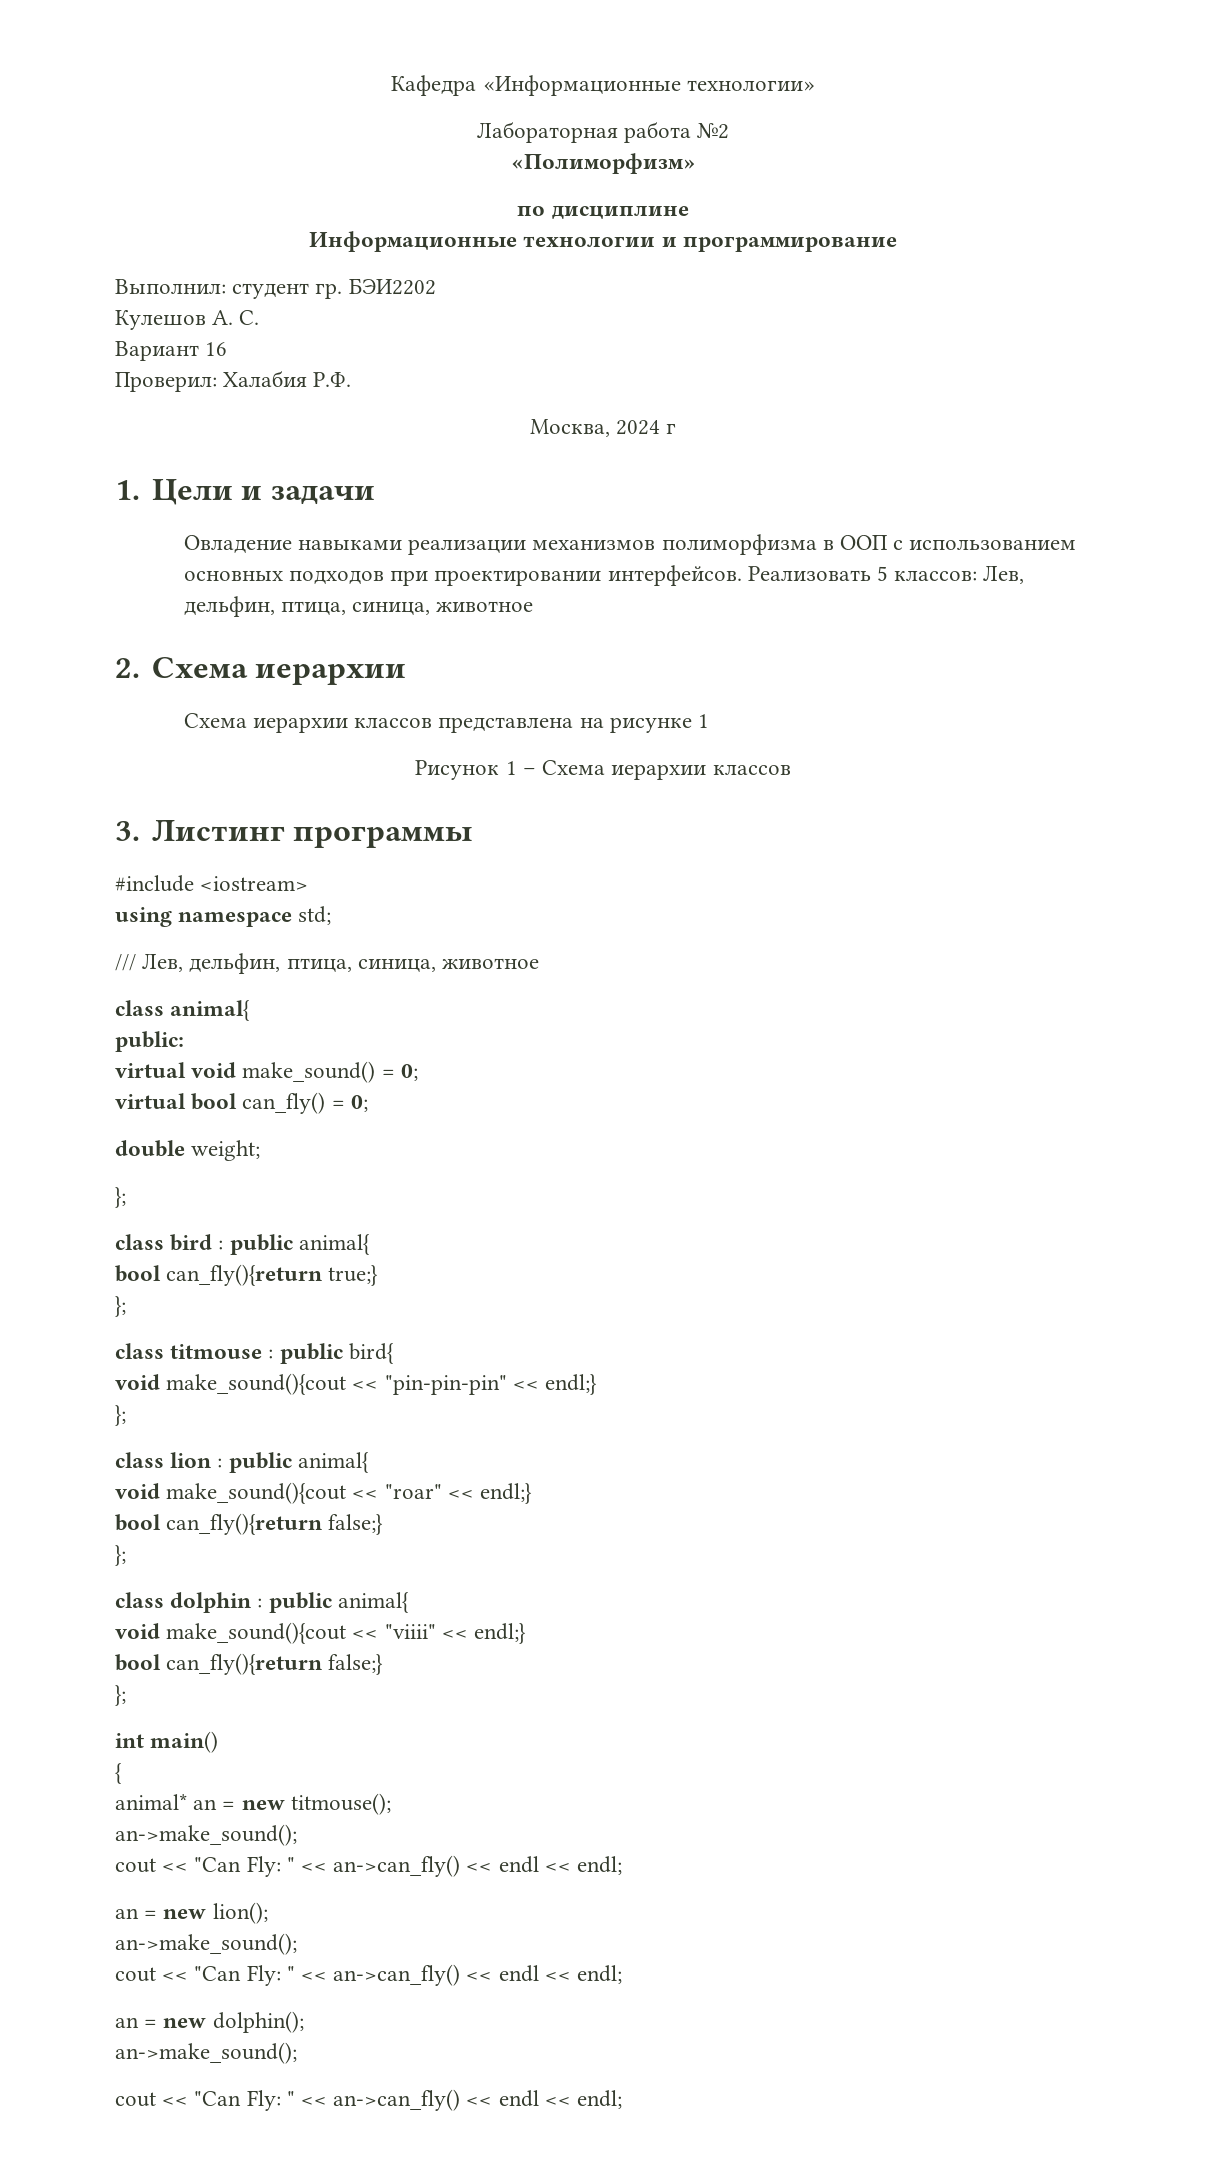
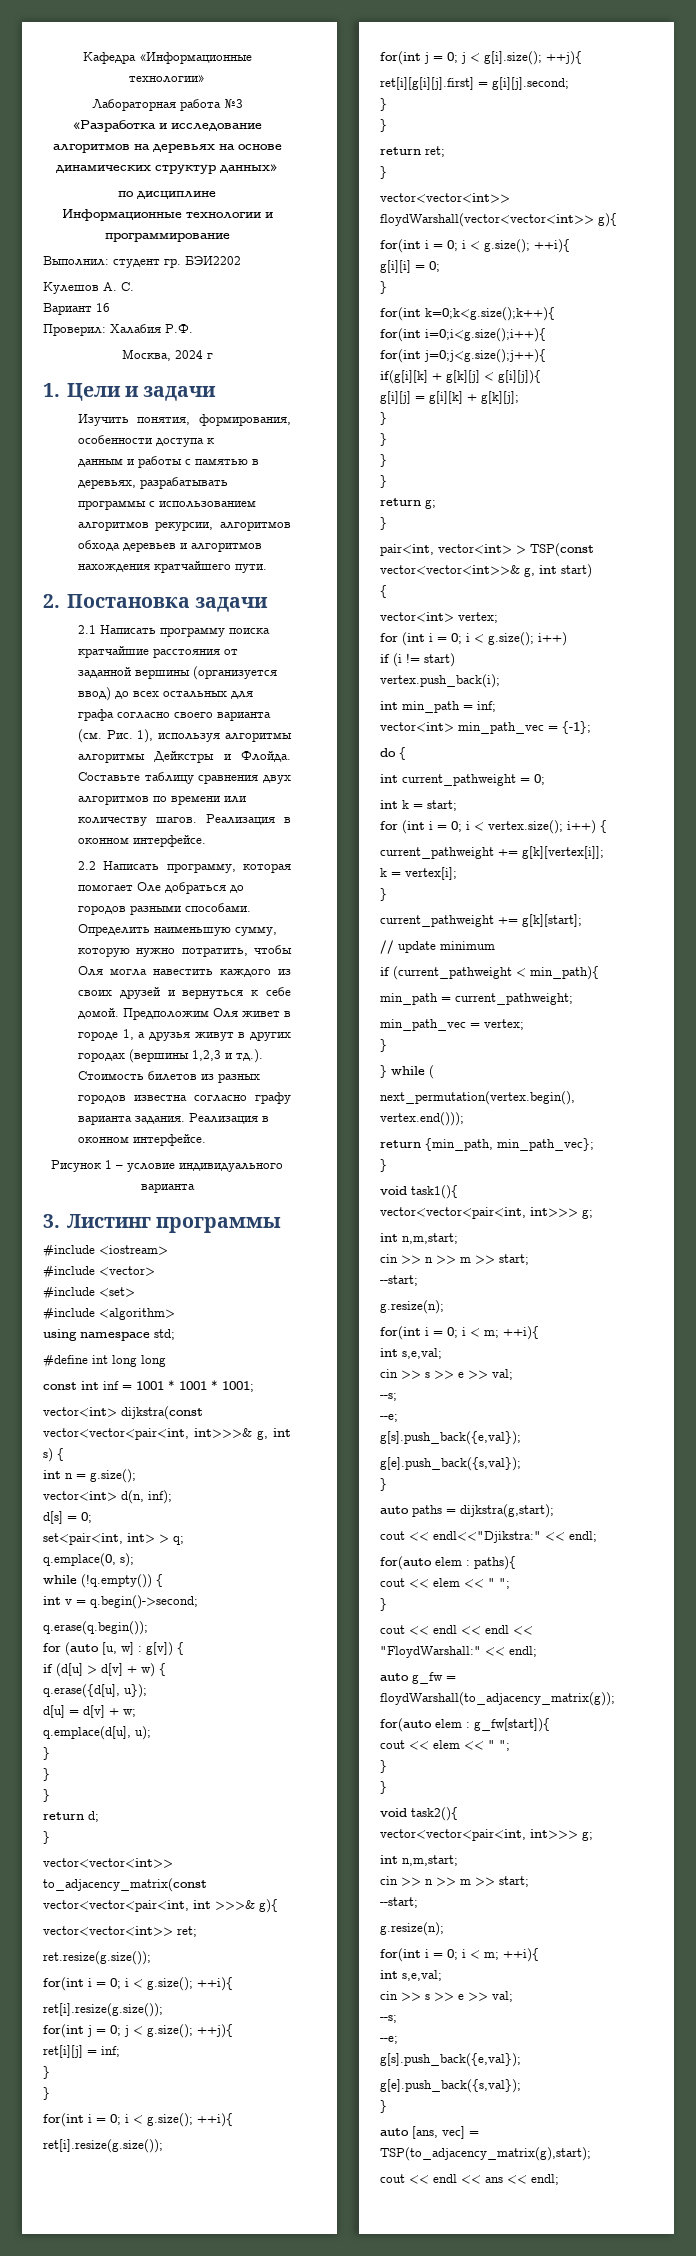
[697,123,730,139] [510,153,696,174] №2 // «Полиморфизм» -> [223,99,243,108] [72,120,262,132] [52,144,282,153] [56,164,278,174] №3 // «Разработка и исследование алгоритмов на деревьях на основе динамических структур данных»
[183,534,1077,555] [183,565,1025,586] [183,596,534,617] [115,657,407,685] [183,713,709,733] Овладение навыками реализации механизмов полиморфизма в ООП с использованием основных подходов при проектировании интерфейсов. Реализовать 5 классов: Лев, дельфин, птица, синица, животное // 2. Схема иерархии // Схема иерархии классов представлена на рисунке 1 -> [77,414,291,426] [77,435,214,447] [77,456,259,468] [77,477,228,489] [77,500,256,510] [77,521,291,531] [77,540,262,552] [77,561,267,573] [43,594,268,612] [77,625,270,637] [77,646,238,658] [77,666,277,680] [77,687,253,701] [77,709,271,721] [77,729,292,743] [77,751,291,763] [77,772,291,784] [77,795,246,805] [77,814,291,826] [77,835,206,847] [77,861,291,873] [77,882,244,894] [77,903,251,915] [77,924,277,936] [77,945,292,957] [77,966,291,977] [77,987,291,999] [77,1008,291,1020] [77,1029,291,1041] [77,1049,263,1063] [77,1071,260,1083] [77,1092,291,1104] [77,1113,269,1125] [77,1134,206,1146] Изучить понятия, формирования, особенности доступа к // данным и работы с памятью в деревьях, разрабатывать программы с использованием алгоритмов рекурсии, алгоритмов обхода деревьев и алгоритмов нахождения кратчайшего пути. // 2. Постановка задачи // 2.1 Написать программу поиска кратчайшие расстояния от заданной вершины (организуется ввод) до всех остальных для графа согласно своего варианта (см. Рис. 1), используя алгоритмы алгоритмы Дейкстры и Флойда. Составьте таблицу сравнения двух алгоритмов по времени или количеству шагов. Реализация в оконном интерфейсе. // 2.2 Написать программу, которая помогает Оле добраться до городов разными способами. Определить наименьшую сумму, которую нужно потратить, чтобы Оля могла навестить каждого из своих друзей и вернуться к себе домой. Предположим Оля живет в городе 1, а друзья живут в других городах (вершины 1,2,3 и тд.). Стоимость билетов из разных городов известна согласно графу варианта задания. Реализация в оконном интерфейсе.
[542,760,791,780] Схема иерархии классов -> [127,1163,283,1172] [140,1183,195,1193] условие индивидуального варианта
[115,906,332,927] [115,953,540,974] [115,1000,251,1021] [115,1031,184,1052] [115,1061,418,1083] [115,1092,368,1114] [115,1140,261,1161] [115,1187,126,1208] [115,1234,370,1255] [115,1264,379,1286] [115,1296,126,1317] [115,1343,394,1364] [115,1373,598,1395] [115,1405,126,1426] [115,1452,369,1473] [115,1482,533,1504] [115,1513,384,1535] [115,1545,126,1566] [115,1592,409,1613] [115,1622,527,1644] [115,1653,384,1675] [115,1685,126,1706] [115,1731,219,1753] [115,1763,122,1784] [115,1793,391,1815] [115,1824,297,1846] [115,1855,623,1877] [115,1902,268,1924] [115,1933,297,1955] [115,1964,623,1986] [115,2011,304,2033] [115,2042,297,2064] [115,2089,539,2111] using namespace std; // /// Лев, дельфин, птица, синица, животное // class animal{ // public: // virtual void make_sound() = 0; // virtual bool can_fly() = 0; // double weight; // }; // class bird : public animal{ // bool can_fly(){return true;} // }; // class titmouse : public bird{ // void make_sound(){cout << "pin-pin-pin" << endl;} // }; // class lion : public animal{ // void make_sound(){cout << "roar" << endl;} // bool can_fly(){return false;} // }; // class dolphin : public animal{ // void make_sound(){cout << "viiii" << endl;} // bool can_fly(){return false;} // }; // int main() // { // animal* an = new titmouse(); // an->make_sound(); // cout << "Can Fly: " << an->can_fly() << endl << endl; // an = new lion(); // an->make_sound(); // cout << "Can Fly: " << an->can_fly() << endl << endl; // an = new dolphin(); // an->make_sound(); // cout << "Can Fly: " << an->can_fly() << endl -> [43,1265,155,1279] [43,1286,135,1300] [43,1307,175,1321] [43,1329,175,1341] [43,1354,166,1368] [43,1380,254,1392] [43,1406,203,1420] [43,1428,291,1440] [43,1448,64,1462] [43,1469,136,1483] [43,1490,172,1504] [43,1511,92,1524] [43,1533,184,1545] [43,1553,134,1567] [43,1574,163,1588] [43,1595,198,1609] [43,1621,148,1635] [43,1642,184,1656] [43,1663,166,1677] [43,1684,147,1698] [43,1705,136,1718] [43,1726,151,1740] [43,1747,50,1760] [43,1768,50,1781] [43,1789,50,1802] [43,1811,99,1822] [43,1831,50,1844] [43,1858,173,1868] [43,1878,207,1892] [43,1899,278,1913] [43,1926,197,1937] [43,1951,151,1965] [43,1977,233,1991] [43,2003,163,2017] [43,2024,233,2038] [43,2045,120,2058] [43,2066,50,2079] [43,2087,50,2100] [43,2113,233,2127] [43,2139,163,2153] [380,51,582,65] [380,77,569,90] [380,98,387,111] [380,119,387,132] [380,146,445,157] [380,166,387,179] [380,193,510,203] [380,213,617,227] [380,239,570,253] [380,260,440,273] [380,281,387,294] [380,307,555,321] [380,328,546,342] [380,349,546,363] [380,370,541,384] [380,391,519,404] [380,412,387,425] [380,433,387,446] [380,454,387,467] [380,475,387,488] [380,498,436,509] [380,517,387,530] [380,543,594,557] [380,564,592,578] [380,585,387,598] [380,612,498,623] [380,632,567,646] [380,653,455,667] [380,674,500,688] [380,701,496,713] [380,721,591,734] [380,747,406,760] [380,774,545,786] [380,800,457,811] [380,820,607,834] [380,846,604,859] [380,867,457,880] [380,888,387,901] [380,914,582,927] [380,940,495,954] [380,966,599,980] [380,993,573,1005] [380,1019,524,1031] [380,1039,387,1052] [380,1065,434,1079] [380,1091,575,1105] [380,1112,464,1126] [380,1138,594,1151] [380,1159,387,1172] [380,1185,458,1199] [380,1207,593,1219] [380,1233,458,1244] [380,1254,529,1265] [380,1275,418,1286] [380,1300,444,1314] [380,1326,539,1340] [380,1348,442,1359] [380,1369,513,1380] [380,1393,397,1401] [380,1414,398,1422] [380,1431,521,1445] [380,1457,521,1471] [380,1478,387,1491] [380,1504,554,1518] [380,1531,597,1543] [380,1556,516,1570] [380,1578,510,1589] [380,1598,387,1611] [380,1625,533,1635] [380,1646,537,1658] [380,1672,456,1684] [380,1692,615,1706] [380,1718,550,1732] [380,1740,510,1751] [380,1760,387,1773] [380,1781,387,1794] [380,1807,458,1821] [380,1829,593,1841] [380,1855,458,1866] [380,1876,529,1887] [380,1897,418,1908] [380,1922,444,1936] [380,1948,539,1962] [380,1970,442,1981] [380,1991,513,2002] [380,2015,397,2023] [380,2036,398,2044] [380,2053,521,2067] [380,2079,521,2093] [380,2100,387,2113] [380,2126,479,2139] [380,2147,591,2161] [380,2174,503,2184] #include <vector> // #include <set> // #include <algorithm> // using namespace std; // #define int long long // const int inf = 1001 * 1001 * 1001; // vector<int> dijkstra(const vector<vector<pair<int, int>>>& g, int s) { // int n = g.size(); // vector<int> d(n, inf); // d[s] = 0; // set<pair<int, int> > q; // q.emplace(0, s); // while (!q.empty()) { // int v = q.begin()->second; // q.erase(q.begin()); // for (auto [u, w] : g[v]) { // if (d[u] > d[v] + w) { // q.erase({d[u], u}); // d[u] = d[v] + w; // q.emplace(d[u], u); // } // } // } // return d; // } // vector<vector<int>> to_adjacency_matrix(const vector<vector<pair<int, int >>>& g){ // vector<vector<int>> ret; // ret.resize(g.size()); // for(int i = 0; i < g.size(); ++i){ // ret[i].resize(g.size()); // for(int j = 0; j < g.size(); ++j){ // ret[i][j] = inf; // } // } // for(int i = 0; i < g.size(); ++i){ // ret[i].resize(g.size()); // for(int j = 0; j < g[i].size(); ++j){ // ret[i][g[i][j].first] = g[i][j].second; // } // } // return ret; // } // vector<vector<int>> floydWarshall(vector<vector<int>> g){ // for(int i = 0; i < g.size(); ++i){ // g[i][i] = 0; // } // for(int k=0;k<g.size();k++){ // for(int i=0;i<g.size();i++){ // for(int j=0;j<g.size();j++){ // if(g[i][k] + g[k][j] < g[i][j]){ // g[i][j] = g[i][k] + g[k][j]; // } // } // } // } // return g; // } // pair<int, vector<int> > TSP(const vector<vector<int>>& g, int start) // { // vector<int> vertex; // for (int i = 0; i < g.size(); i++) // if (i != start) // vertex.push_back(i); // int min_path = inf; // vector<int> min_path_vec = {-1}; // do { // int current_pathweight = 0; // int k = start; // for (int i = 0; i < vertex.size(); i++) { // current_pathweight += g[k][vertex[i]]; // k = vertex[i]; // } // current_pathweight += g[k][start]; // // update minimum // if (current_pathweight < min_path){ // min_path = current_pathweight; // min_path_vec = vertex; // } // } while ( // next_permutation(vertex.begin(), vertex.end())); // return {min_path, min_path_vec}; // } // void task1(){ // vector<vector<pair<int, int>>> g; // int n,m,start; // cin >> n >> m >> start; // --start; // g.resize(n); // for(int i = 0; i < m; ++i){ // int s,e,val; // cin >> s >> e >> val; // --s; // --e; // g[s].push_back({e,val}); // g[e].push_back({s,val}); // } // auto paths = dijkstra(g,start); // cout << endl<<"Djikstra:" << endl; // for(auto elem : paths){ // cout << elem << " "; // } // cout << endl << endl << "FloydWarshall:" << endl; // auto g_fw = floydWarshall(to_adjacency_matrix(g)); // for(auto elem : g_fw[start]){ // cout << elem << " "; // } // } // void task2(){ // vector<vector<pair<int, int>>> g; // int n,m,start; // cin >> n >> m >> start; // --start; // g.resize(n); // for(int i = 0; i < m; ++i){ // int s,e,val; // cin >> s >> e >> val; // --s; // --e; // g[s].push_back({e,val}); // g[e].push_back({s,val}); // } // auto [ans, vec] = TSP(to_adjacency_matrix(g),start); // cout << endl << ans

